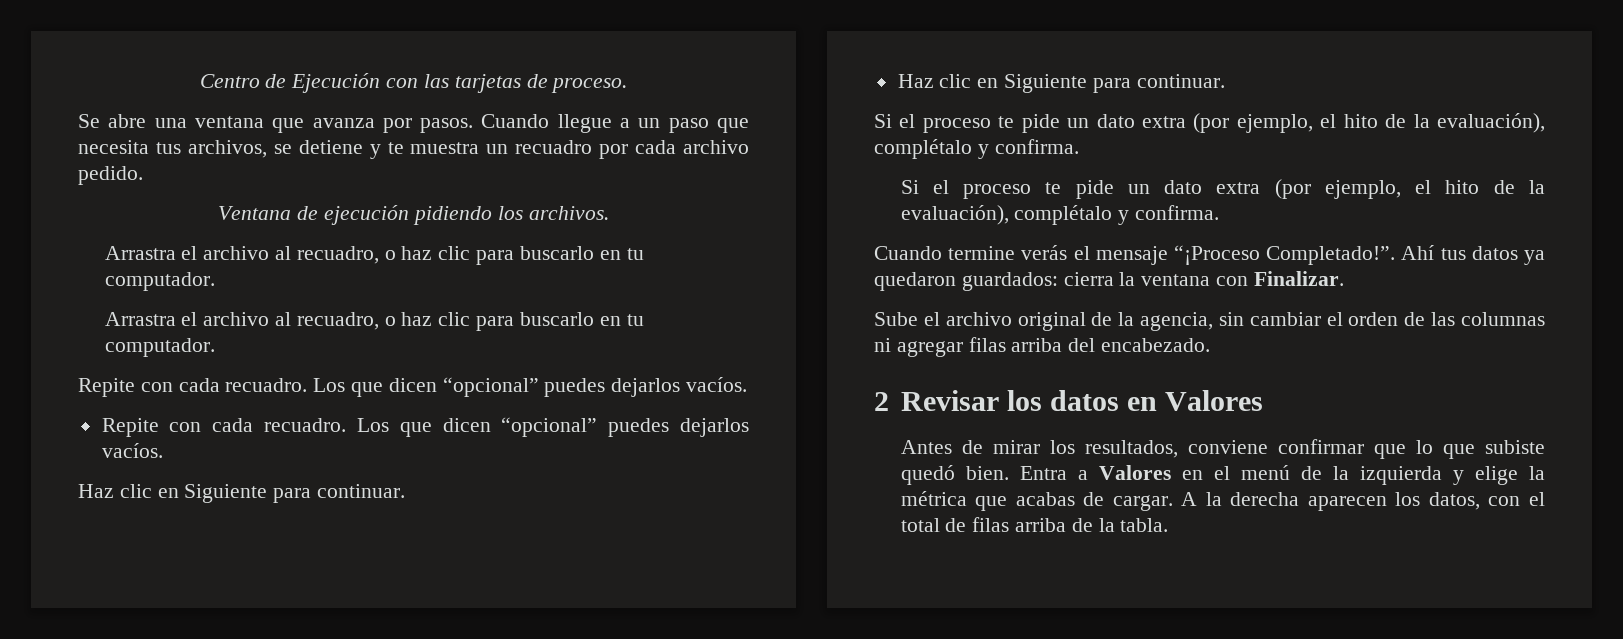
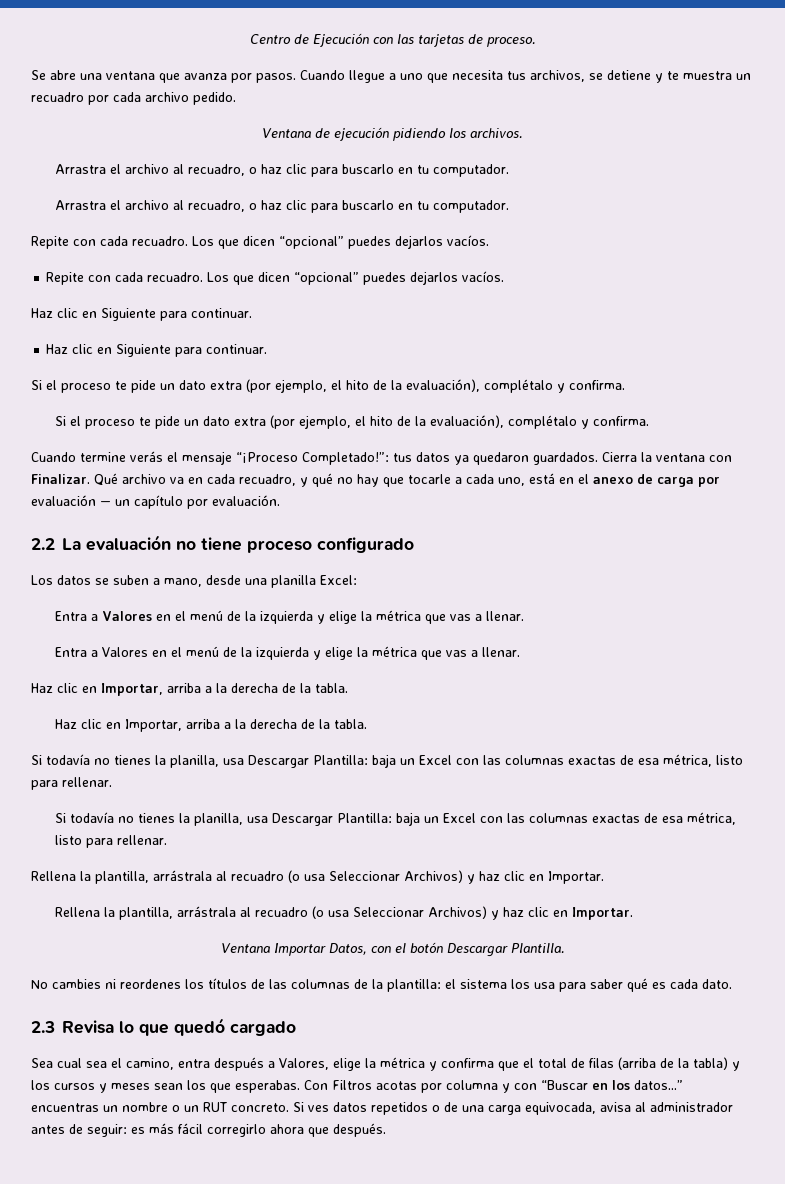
[638,118,709,133] un paso -> [400,73,423,80] uno
[1266,245,1435,265] Completado!”. Ahí -> [302,452,389,465] Completado!”:
[961,272,1114,291] guardados: cierra -> [533,452,637,465] guardados. Cierra
[874,312,1545,331] [874,337,1211,357] [874,390,1264,411] [900,439,1545,459] [900,465,1009,485] // Sube el archivo original de la agencia, sin cambiar el orden de las columnas ni agregar filas arriba del encabezado. // 2 Revisar los datos en Valores // Antes de mirar los resultados, conviene confirmar que lo que subiste quedó bien. -> [94,473,720,487] [31,495,280,509] [31,535,414,553] [31,575,357,588] Qué archivo va en cada recuadro, y qué no hay que tocarle a cada uno, está en el anexo de carga por evaluación — un capítulo por evaluación. // 2.2 La evaluación no tiene proceso configurado // Los datos se suben a mano, desde una planilla Excel: //
[1015,492,1521,511] acabas de cargar. A la derecha aparecen los datos, con -> [449,611,524,621] [54,646,520,660] [31,683,348,696] [54,719,367,732] [31,754,743,768] [31,777,112,790] [54,812,736,826] [54,835,167,848] [31,870,604,884] [54,906,633,920] [220,942,565,957] [31,978,732,992] [31,1018,296,1036] [31,1057,519,1071] vas a llenar. // Entra a Valores en el menú de la izquierda y elige la métrica que vas a llenar. // Haz clic en Importar, arriba a la derecha de la tabla. // Haz clic en Importar, arriba a la derecha de la tabla. // Si todavía no tienes la planilla, usa Descargar Plantilla: baja un Excel con las columnas exactas de esa métrica, listo para rellenar. // Si todavía no tienes la planilla, usa Descargar Plantilla: baja un Excel con las columnas exactas de esa métrica, listo para rellenar. // Rellena la plantilla, arrástrala al recuadro (o usa Seleccionar Archivos) y haz clic en Importar. // Rellena la plantilla, arrástrala al recuadro (o usa Seleccionar Archivos) y haz clic en Importar. // Ventana Importar Datos, con el botón Descargar Plantilla. // No cambies ni reordenes los títulos de las columnas de la plantilla: el sistema los usa para saber qué es cada dato. // 2.3 Revisa lo que quedó cargado // Sea cual sea el camino, entra después a Valores, elige la métrica y confirma que
[1015,518,1169,532] arriba de la tabla. -> [618,1057,740,1071] [31,1080,683,1093] [31,1102,733,1115] [31,1123,386,1137] (arriba de la tabla) y los cursos y meses sean los que esperabas. Con Filtros acotas por columna y con “Buscar en los datos...” encuentras un nombre o un RUT concreto. Si ves datos repetidos o de una carga equivocada, avisa al administrador antes de seguir: es más fácil corregirlo ahora que después.

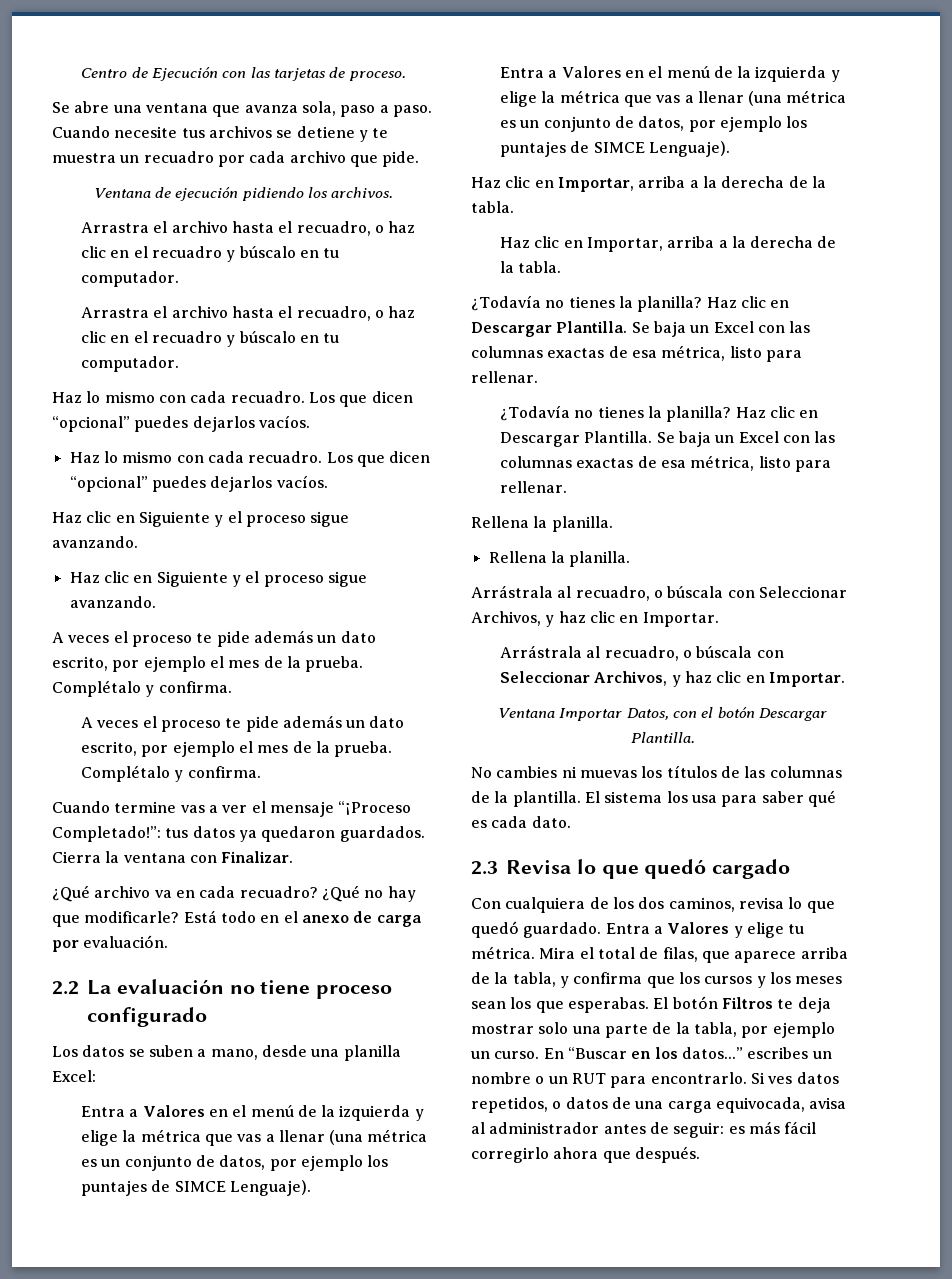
[231,70,585,83] por pasos. Cuando llegue a uno que necesita tus archivos, -> [301,101,432,117] [52,126,272,138] sola, paso a paso. Cuando necesite tus archivos
[193,92,236,105] pedido. -> [349,151,420,167] que pide.
[172,164,394,177] al recuadro, o haz clic para buscarlo -> [231,221,416,236] [80,246,296,262] hasta el recuadro, o haz clic en el recuadro y búscalo
[172,200,509,213] [31,236,69,249] al recuadro, o haz clic para buscarlo en tu computador. // Repite -> [231,306,416,321] [80,331,340,347] [80,356,179,372] [52,391,155,403] hasta el recuadro, o haz clic en el recuadro y búscalo en tu computador. // Haz lo mismo
[46,272,85,285] Repite -> [69,451,173,463] Haz lo mismo
[160,308,252,321] [46,344,268,357] [31,379,625,393] [54,415,577,429] para continuar. // Haz clic en Siguiente para continuar. // Si el proceso te pide un dato extra (por ejemplo, el hito de la evaluación), complétalo y confirma. // Si el proceso te pide un dato extra (por ejemplo, el hito de la evaluación), complétalo -> [214,511,350,527] [52,536,138,548] [69,571,367,587] [69,596,156,608] [52,630,376,647] [52,656,364,672] [52,680,232,697] [80,715,405,732] [80,741,393,757] [80,765,170,782] y el proceso sigue avanzando. // Haz clic en Siguiente y el proceso sigue avanzando. // A veces el proceso te pide además un dato escrito, por ejemplo el mes de la prueba. Complétalo y confirma. // A veces el proceso te pide además un dato escrito, por ejemplo el mes de la prueba. Complétalo
[130,451,163,462] verás -> [180,805,248,813] vas a ver
[94,473,118,486] Qué -> [52,885,90,902] // ¿Qué
[239,473,555,487] recuadro, y qué no hay que tocarle a cada uno, está -> [239,885,416,902] [52,910,256,927] recuadro? ¿Qué no hay que modificarle? Está todo
[31,495,208,509] evaluación — un capítulo por -> (79, 946) none
[485,611,524,621] llenar. -> [278,1129,428,1145] [80,1155,389,1171] [80,1180,311,1196] llenar (una métrica es un conjunto de datos, por ejemplo los puntajes de SIMCE Lenguaje).
[481,647,520,657] llenar. -> [697,90,847,106] [499,116,808,132] [499,141,730,157] llenar (una métrica es un conjunto de datos, por ejemplo los puntajes de SIMCE Lenguaje).
[31,754,368,768] Si todavía no tienes la planilla, usa Descargar Plantilla: -> [471,295,790,312] [471,321,650,337] ¿Todavía no tienes la planilla? Haz clic en Descargar Plantilla. Se
[54,812,392,826] Si todavía no tienes la planilla, usa Descargar Plantilla: -> [499,405,819,422] [499,431,675,447] ¿Todavía no tienes la planilla? Haz clic en Descargar Plantilla. Se
[95,870,604,884] [54,906,487,920] plantilla, arrástrala al recuadro (o usa Seleccionar Archivos) y haz clic en Importar. // Rellena la plantilla, arrástrala al recuadro (o usa Seleccionar Archivos) -> [551,516,613,532] [488,551,631,567] [471,585,847,601] [471,611,719,627] [499,645,784,661] [499,671,668,686] planilla. // Rellena la planilla. // Arrástrala al recuadro, o búscala con Seleccionar Archivos, y haz clic en Importar. // Arrástrala al recuadro, o búscala con Seleccionar Archivos,
[120,979,181,989] reordenes -> [579,770,637,778] muevas
[387,979,456,992] plantilla: el -> [512,791,600,807] plantilla. El
[31,1057,740,1071] Sea cual sea el camino, entra después a Valores, elige la métrica y confirma que el total de filas (arriba de la tabla) y -> [471,897,835,913] [471,921,805,938] [471,946,848,963] [471,972,675,988] Con cualquiera de los dos caminos, revisa lo que quedó guardado. Entra a Valores y elige tu métrica. Mira el total de filas, que aparece arriba de la tabla, y confirma que
(107, 1088) none -> [769,972,791,984] los
[304,1080,537,1093] Con Filtros acotas por columna y con -> [653,996,831,1013] [471,1022,835,1038] [471,1048,564,1059] El botón Filtros te deja mostrar solo una parte de la tabla, por ejemplo un curso. En
[31,1103,99,1112] encuentras -> [747,1047,809,1059] escribes
[231,1103,289,1112] concreto. -> [610,1072,747,1088] para encontrarlo.
[371,1102,440,1115] repetidos o -> [471,1097,608,1113] repetidos, o datos

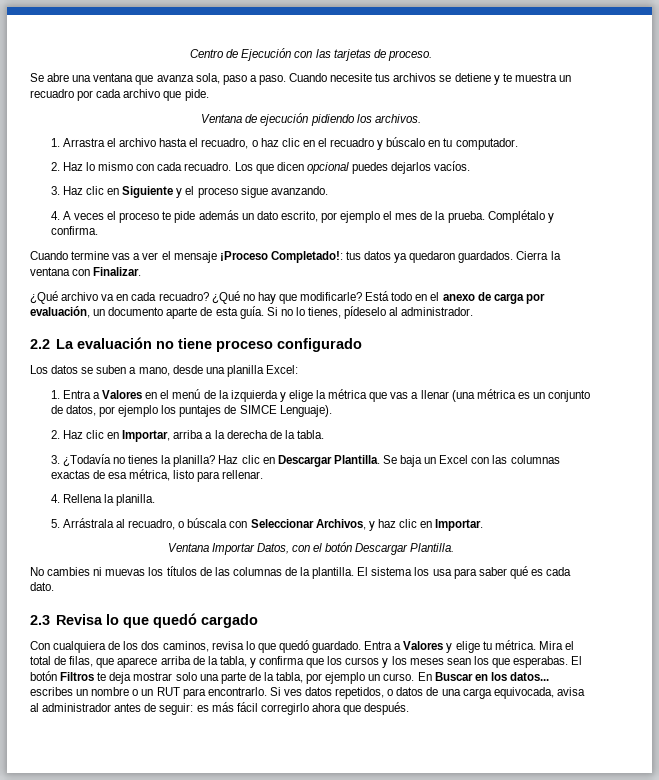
(394, 192) none -> [50,138,60,147] 1.
[80,306,416,321] [80,331,340,347] [80,356,179,372] [52,391,413,407] [52,415,310,432] [69,451,431,467] [69,475,328,492] [52,511,350,527] [52,536,138,548] [69,571,367,587] [69,596,156,608] [52,630,376,647] [52,656,364,672] [52,680,232,697] Arrastra el archivo hasta el recuadro, o haz clic en el recuadro y búscalo en tu computador. // Haz lo mismo con cada recuadro. Los que dicen “opcional” puedes dejarlos vacíos. // Haz lo mismo con cada recuadro. Los que dicen “opcional” puedes dejarlos vacíos. // Haz clic en Siguiente y el proceso sigue avanzando. // Haz clic en Siguiente y el proceso sigue avanzando. // A veces el proceso te pide además un dato escrito, por ejemplo el mes de la prueba. Complétalo y confirma. // -> [50,161,471,174] [50,186,328,198] [50,211,60,220] 2. Haz lo mismo con cada recuadro. Los que dicen opcional puedes dejarlos vacíos. // 3. Haz clic en Siguiente y el proceso sigue avanzando. // 4.
[338,801,412,815] [52,826,161,842] “¡Proceso Completado!”: -> [219,251,343,263] ¡Proceso Completado!:
[83,935,169,948] evaluación. -> [30,306,474,319] evaluación, un documento aparte de esta guía. Si no lo tienes, pídeselo al administrador.
(96, 1076) none -> [50,390,60,399] 1.
[499,66,840,82] [499,90,847,107] [499,116,808,132] [499,141,730,157] Entra a Valores en el menú de la izquierda y elige la métrica que vas a llenar (una métrica es un conjunto de datos, por ejemplo los puntajes de SIMCE Lenguaje). // -> [50,430,60,439] 2.
[499,236,837,252] [499,261,562,273] Haz clic en Importar, arriba a la derecha de la tabla. // -> [50,455,60,464] 3.
[499,405,819,422] [499,431,836,447] [499,455,831,472] [499,481,567,493] [471,516,613,532] [488,551,631,567] [471,585,847,601] [471,611,719,627] ¿Todavía no tienes la planilla? Haz clic en Descargar Plantilla. Se baja un Excel con las columnas exactas de esa métrica, listo para rellenar. // Rellena la planilla. // Rellena la planilla. // Arrástrala al recuadro, o búscala con Seleccionar Archivos, y haz clic en Importar. // -> [50,494,156,506] [50,519,60,528] 4. Rellena la planilla. // 5.
[567,1047,627,1059] “Buscar -> [434,672,473,681] Buscar
[681,1047,743,1059] datos...” -> [509,672,549,681] datos...

